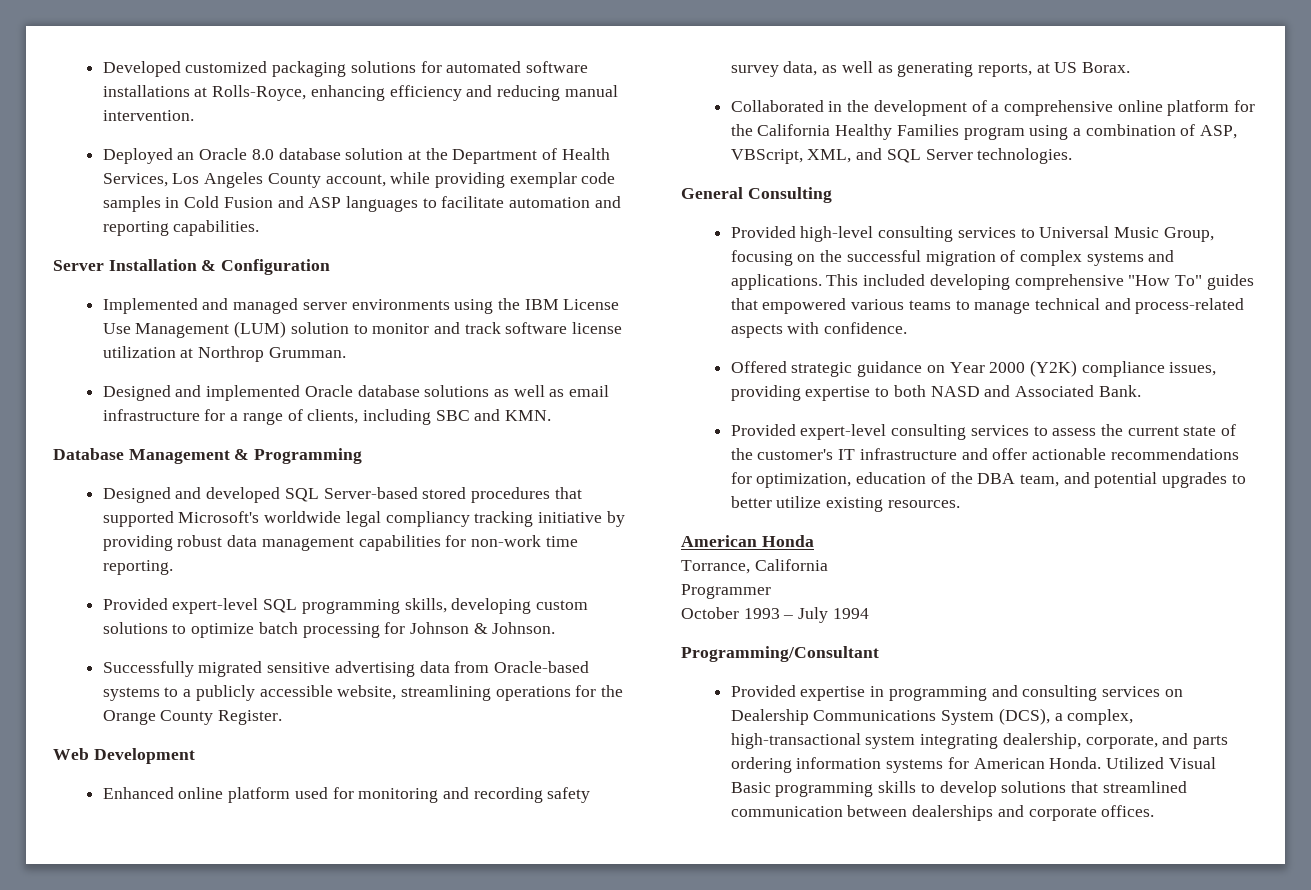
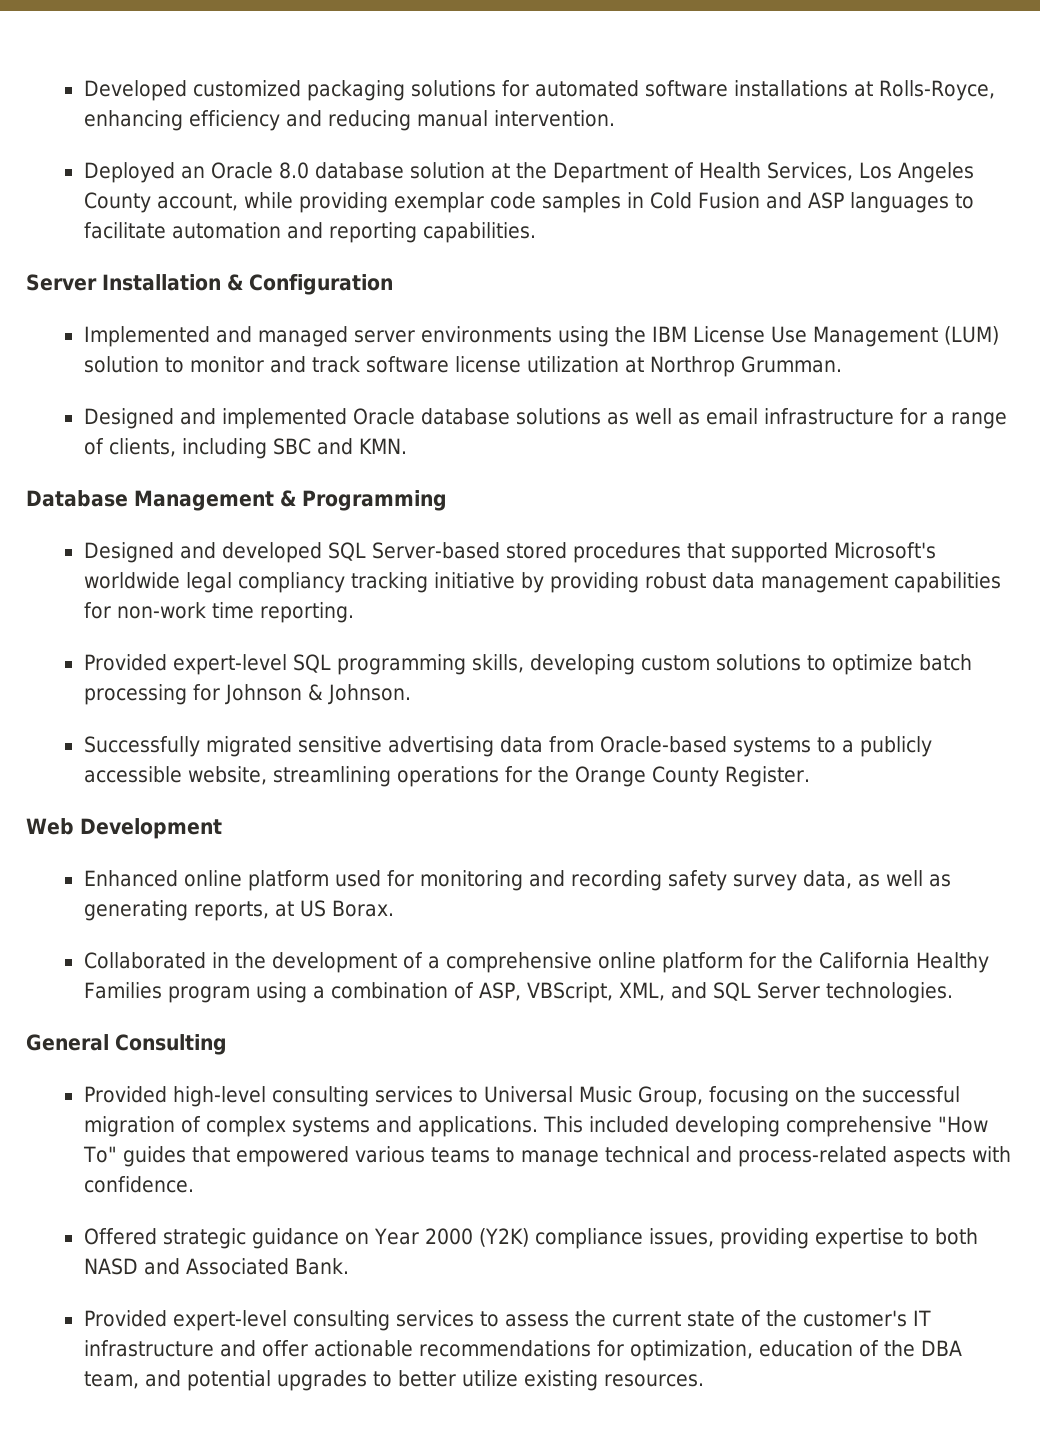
[681,535,814,547] [681,559,828,574] [681,584,771,599] [681,607,869,623] [681,646,879,662] [730,685,1183,701] [730,708,1134,725] [730,733,1228,749] [730,757,1216,773] [730,781,1187,797] [730,805,1155,821] // American Honda // Torrance, California // Programmer // October 1993 – July 1994 // Programming/Consultant // Provided expertise in programming and consulting services on Dealership Communications System (DCS), a complex, high-transactional system integrating dealership, corporate, and parts ordering information systems for American Honda. Utilized Visual Basic programming skills to develop solutions that streamlined communication between dealerships and corporate offices. -> (704, 1380) none

